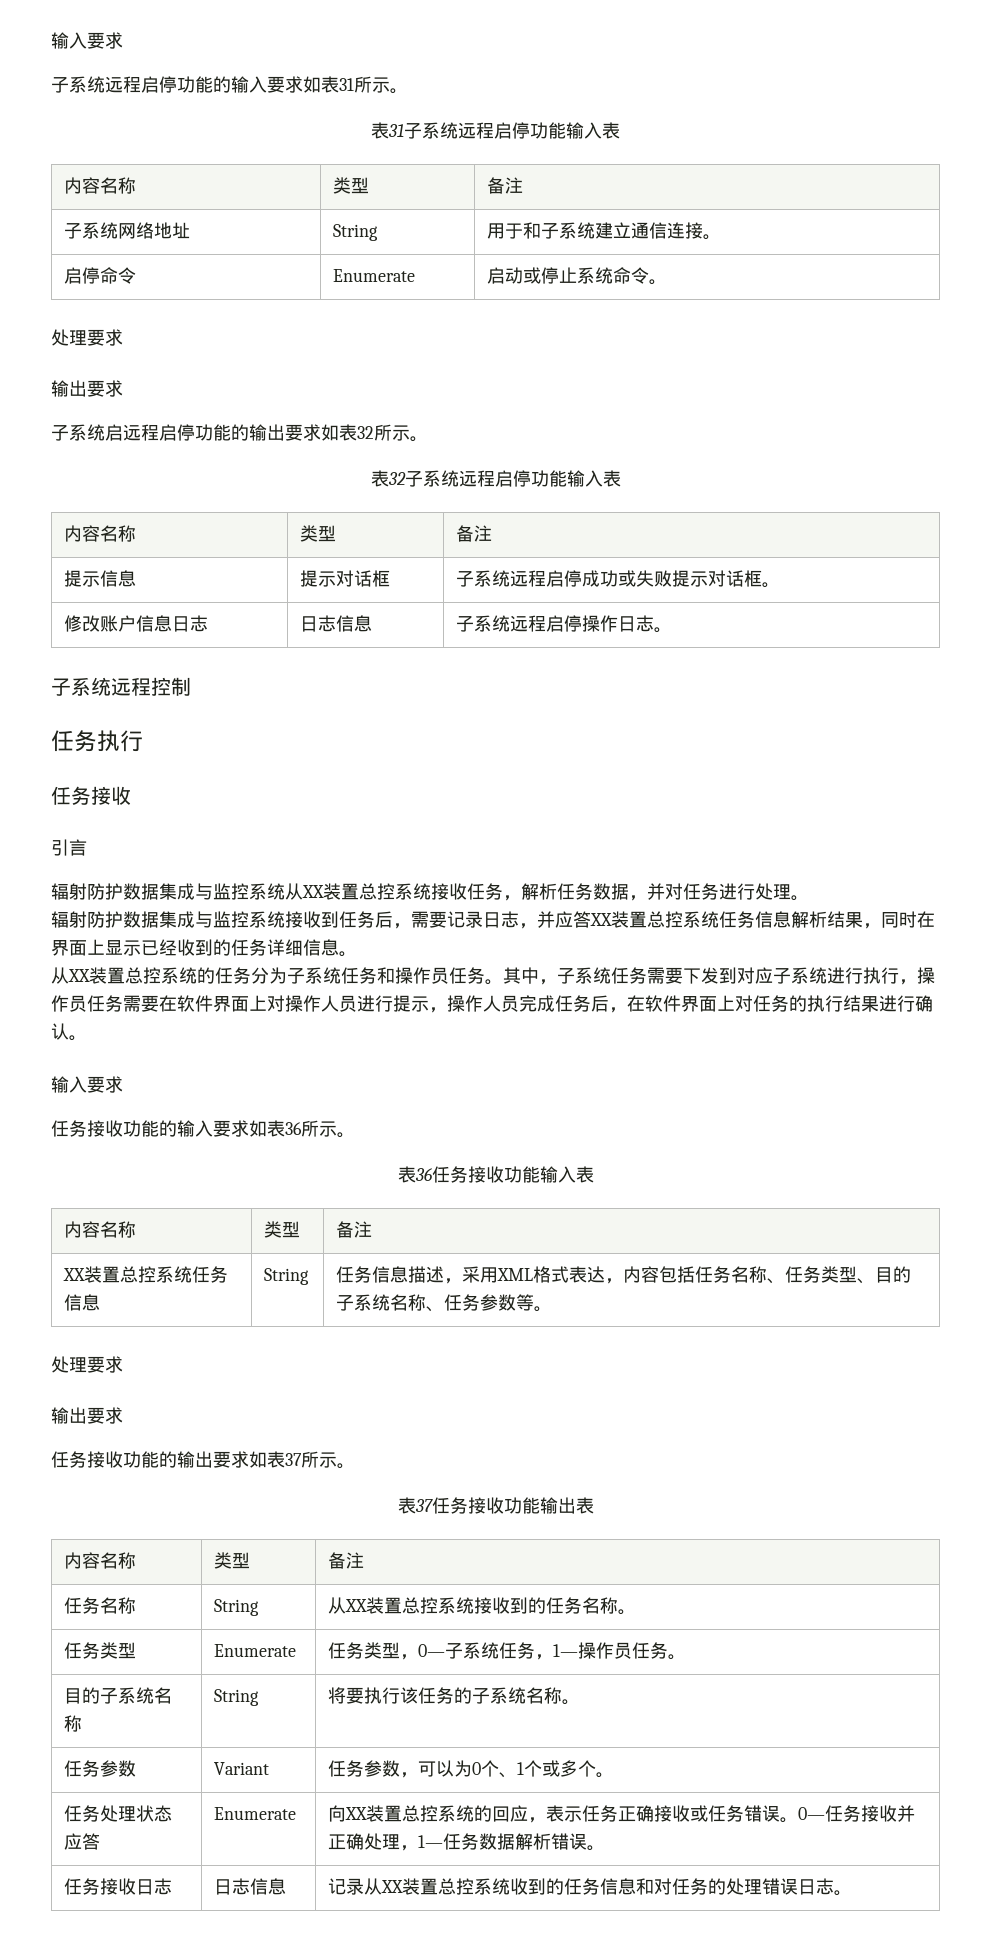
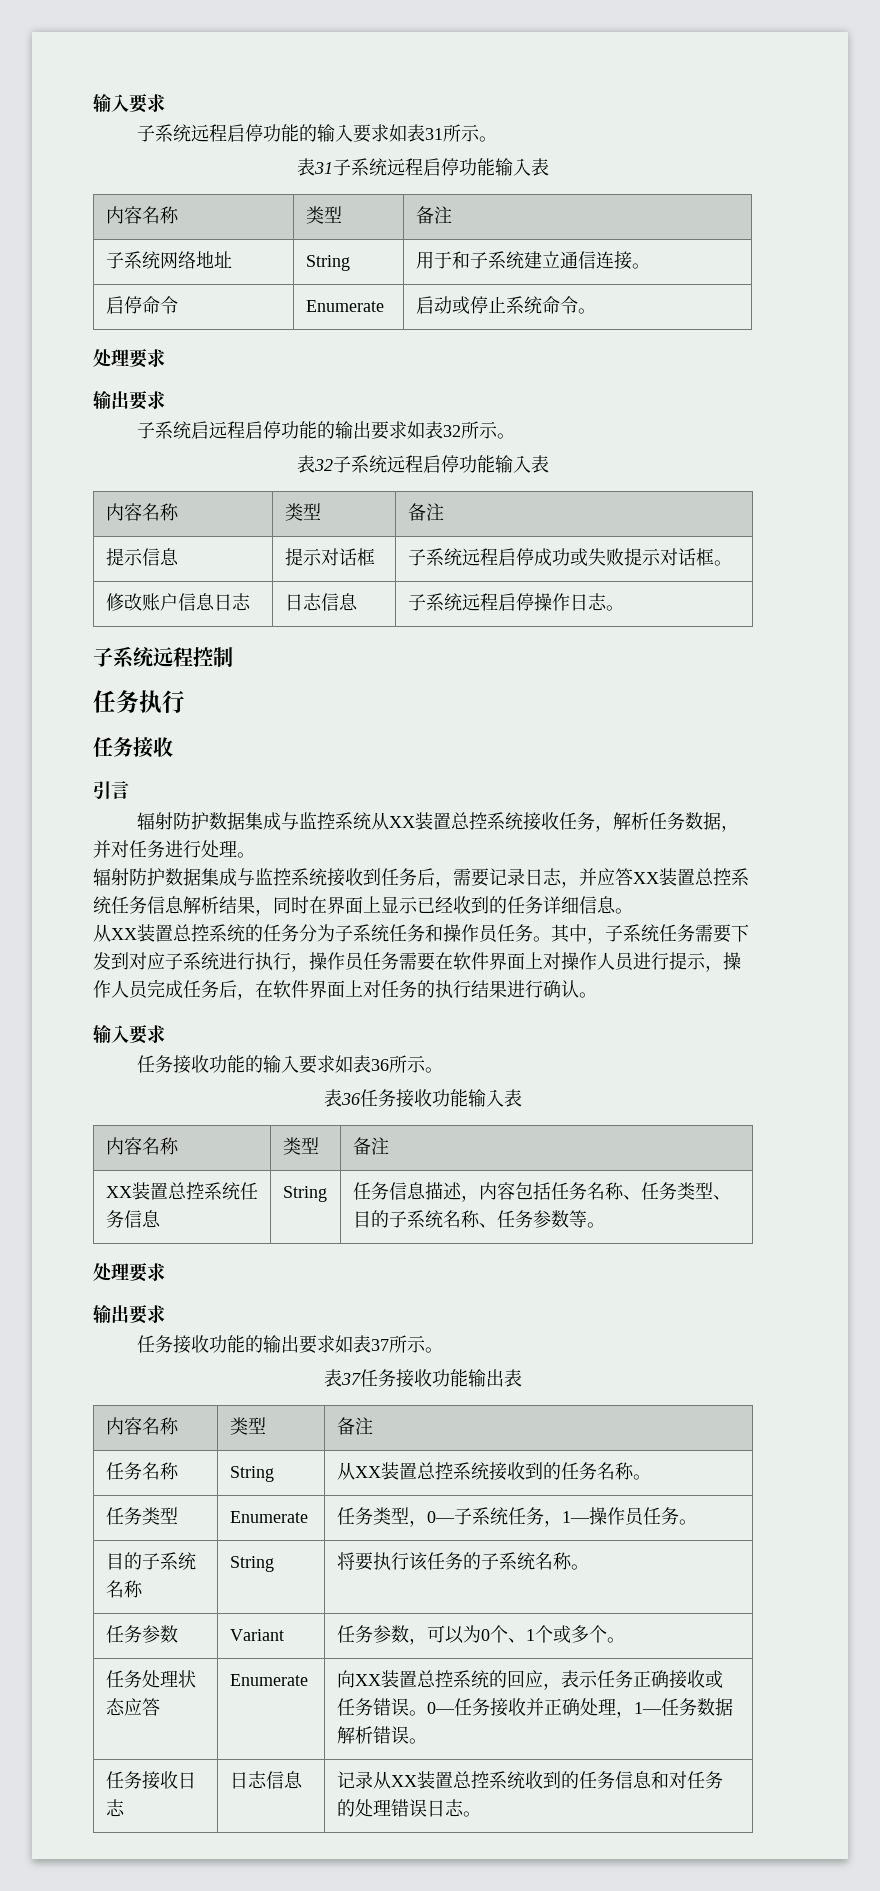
[462,1266,624,1284] 采用XML格式表达， -> (479, 1198) none

